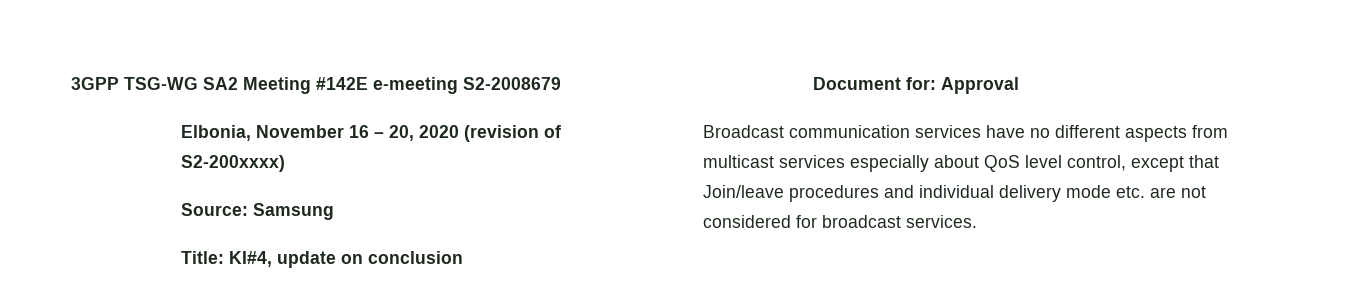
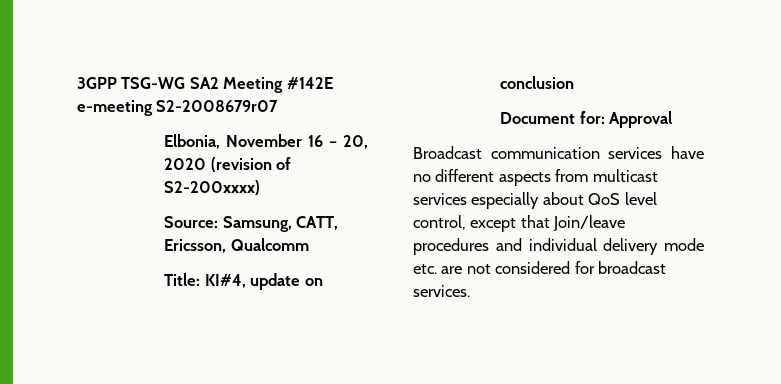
[463,77,561,90] S2-2008679 -> [156,100,279,112] S2-2008679r07
[253,203,335,220] Samsung -> [222,216,339,232] [164,238,309,253] Samsung, CATT, Ericsson, Qualcomm

